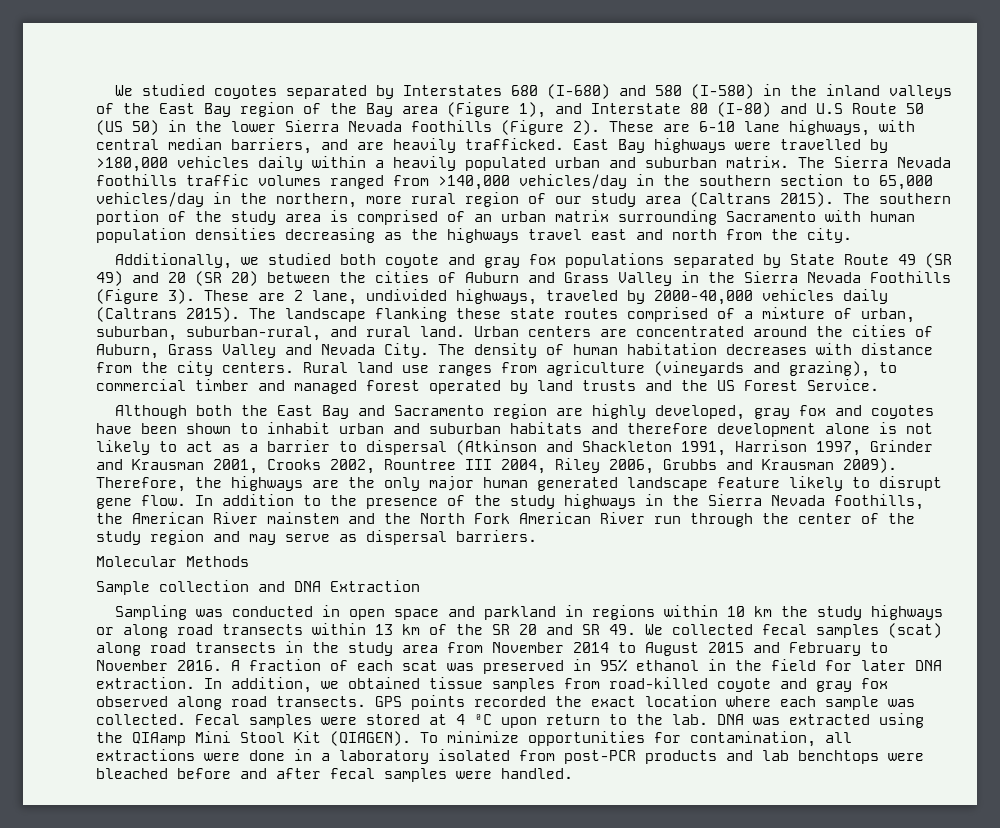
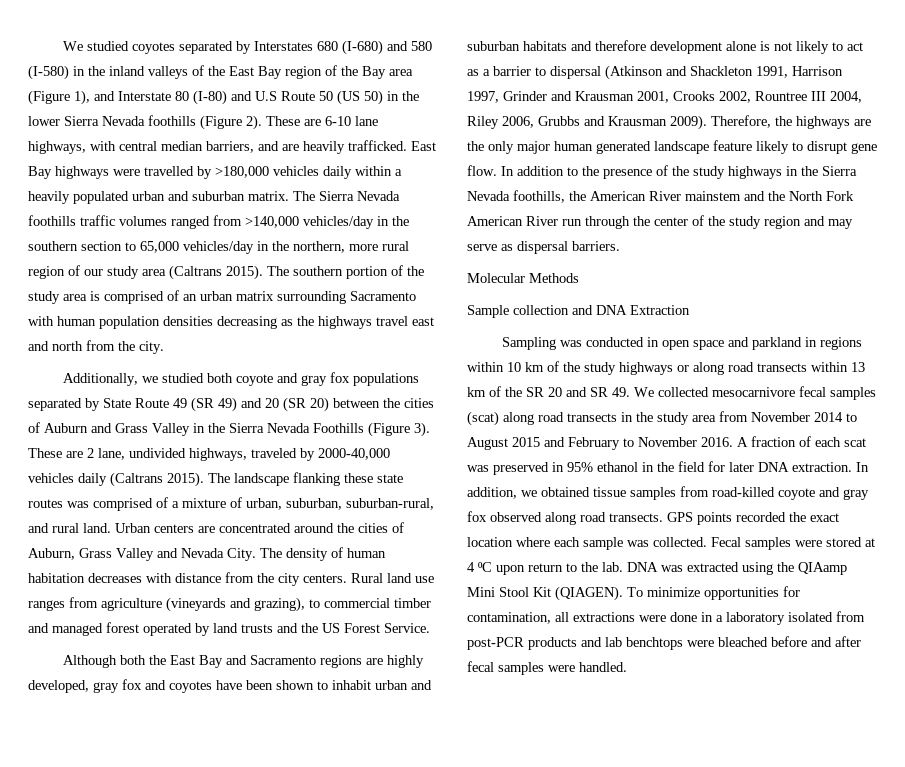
(618, 313) none -> [67,501,89,508] was
[492,404,547,419] region -> [319,655,362,668] regions
(772, 611) none -> [547,361,559,372] of
(753, 629) none -> [712,387,795,397] mesocarnivore

